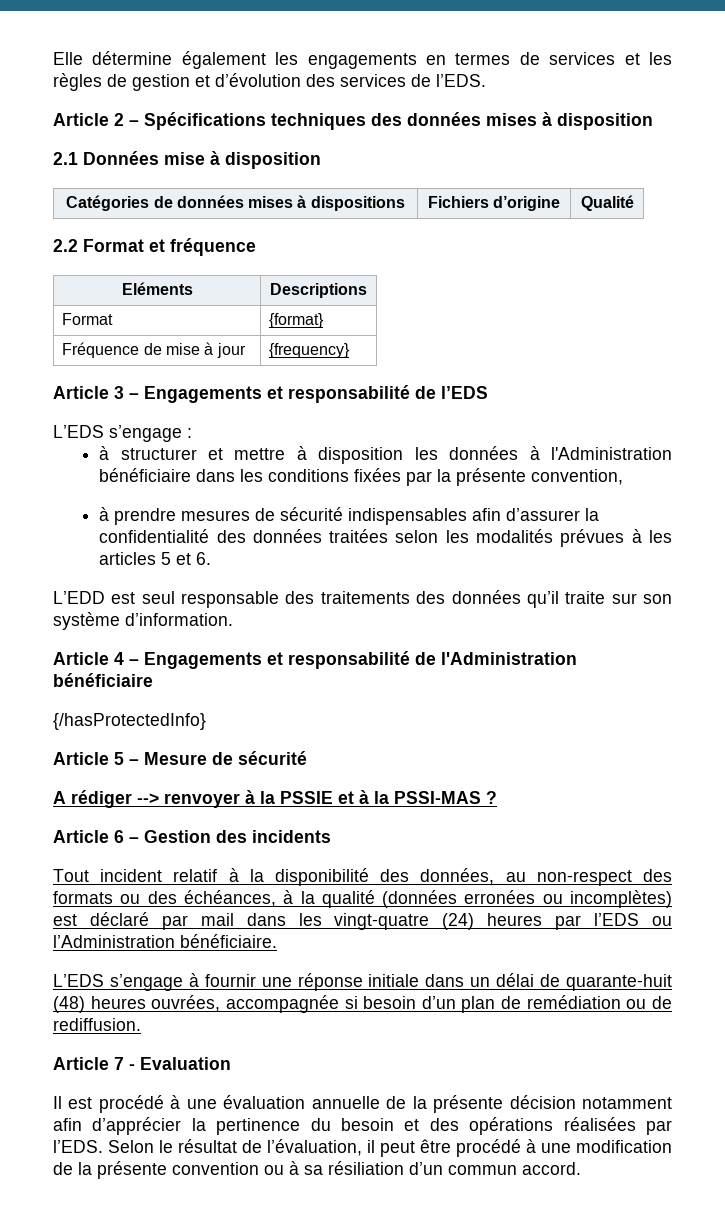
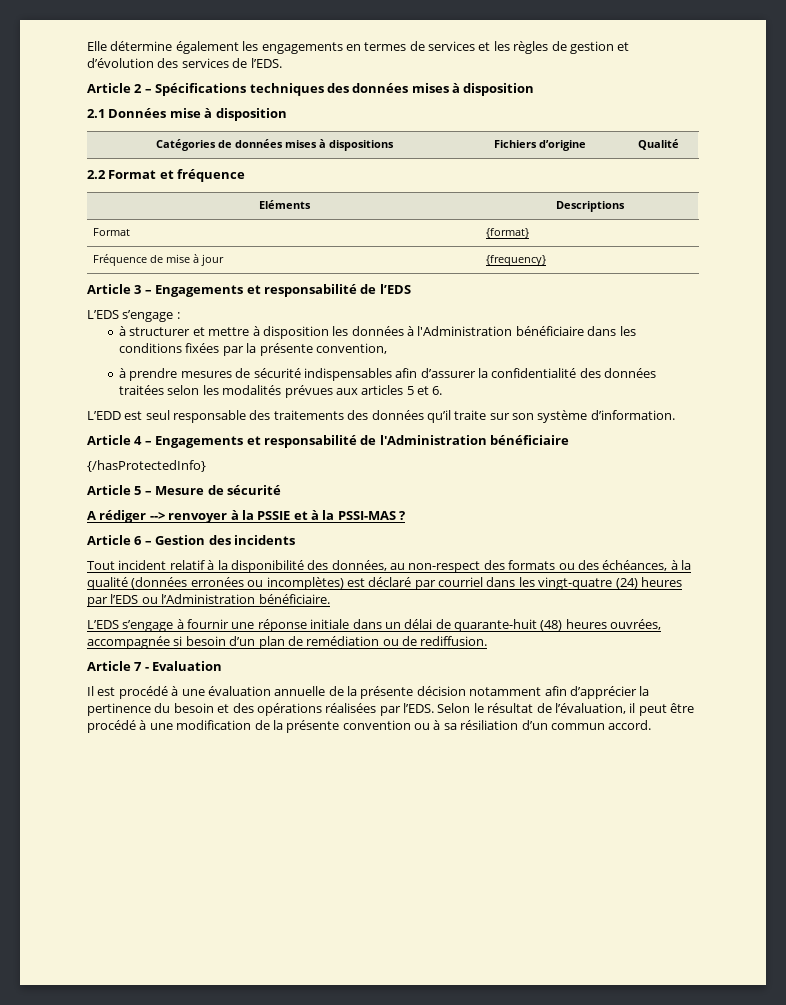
[631,529,672,543] à les -> [335,388,358,395] aux
[200,913,234,926] mail -> [438,577,483,587] courriel

